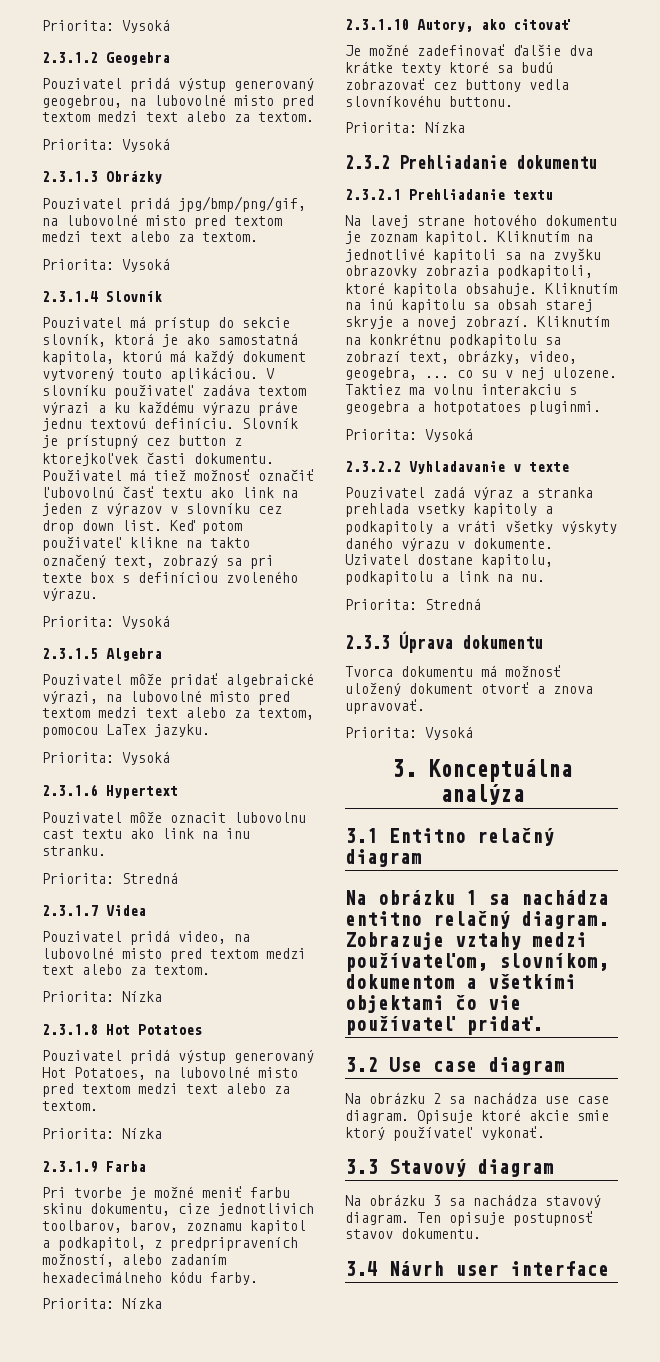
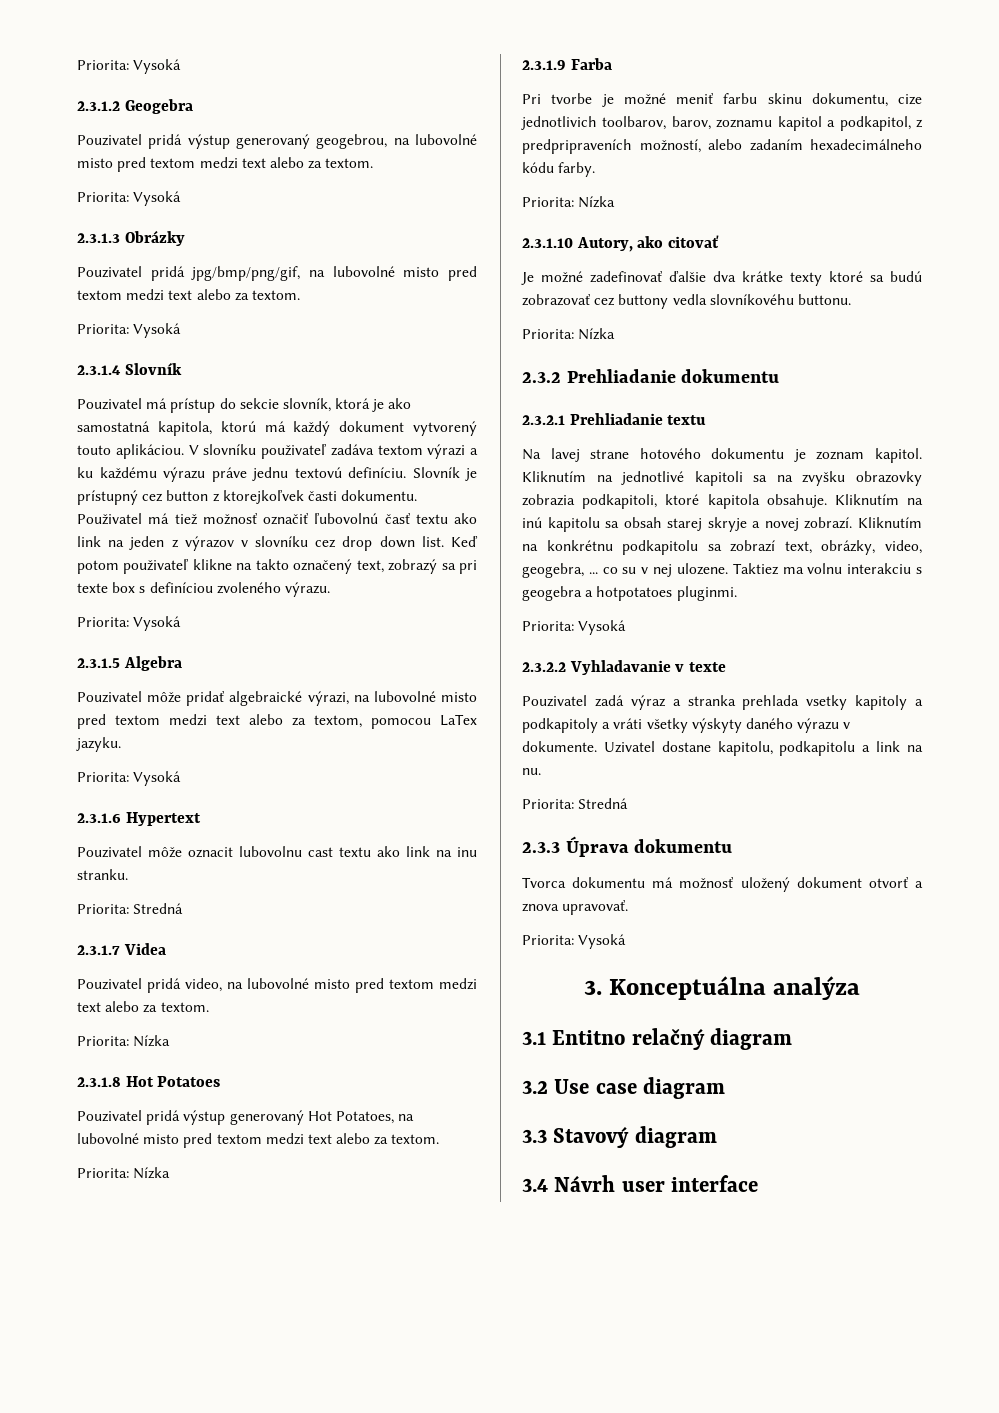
[345,890,609,905] [345,911,609,929] [345,932,587,950] [345,953,609,972] [345,974,576,989] [345,995,521,1013] [345,1016,543,1035] [345,1057,565,1075] [345,1092,609,1104] [345,1109,609,1124] [345,1126,545,1141] [345,1159,554,1177] [345,1194,601,1208] [345,1211,593,1226] [345,1228,481,1239] Na obrázku 1 sa nachádza entitno relačný diagram. Zobrazuje vztahy medzi používateľom, slovníkom, dokumentom a všetkími objektami čo vie používateľ pridať. // 3.2 Use case diagram // Na obrázku 2 sa nachádza use case diagram. Opisuje ktoré akcie smie ktorý používateľ vykonať. // 3.3 Stavový diagram // Na obrázku 3 sa nachádza stavový diagram. Ten opisuje postupnosť stavov dokumentu. -> [522,1077,726,1099] [522,1126,717,1148] 3.2 Use case diagram // 3.3 Stavový diagram

